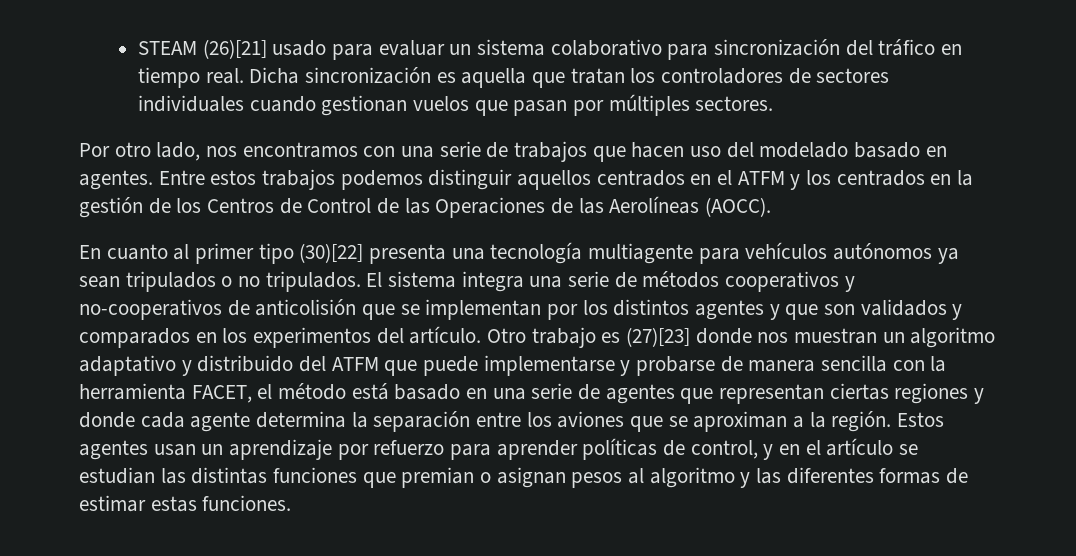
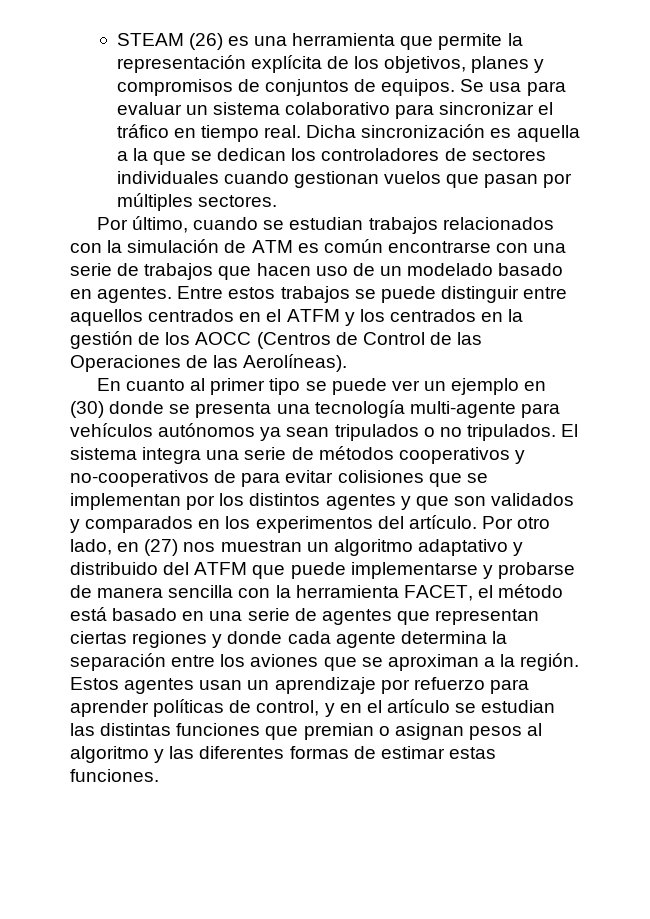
[202,39,327,59] (26)[21] usado -> [188,33,523,50] [116,55,545,73] [116,79,522,96] (26) es una herramienta que permite la representación explícita de los objetivos, planes y compromisos de conjuntos de equipos. Se usa
[714,39,873,56] sincronización del -> [439,102,554,115] sincronizar el
[532,68,625,88] que tratan -> [116,148,287,165] a la que se dedican
[114,142,358,161] otro lado, nos encontramos -> [132,216,554,234] [70,239,491,253] último, cuando se estudian trabajos relacionados con la simulación de ATM es común encontrarse
[726,142,754,158] del -> [352,263,402,276] de un
[340,169,513,190] podemos distinguir -> [354,286,568,303] se puede distinguir entre
[207,198,275,213] Centros -> [195,332,331,349] AOCC (Centros
[609,196,772,217] Aerolíneas (AOCC). -> [243,354,348,372] Aerolíneas).
[299,243,364,263] (30)[22] -> [305,378,547,395] [70,401,191,418] se puede ver un ejemplo en (30) donde se
[588,243,694,264] multiagente -> [409,401,516,418] multi-agente
[255,299,357,316] anticolisión -> [241,470,424,487] para evitar colisiones
[487,327,752,348] Otro trabajo es (27)[23] donde -> [481,516,551,529] [70,539,179,556] Por otro lado, en (27)

